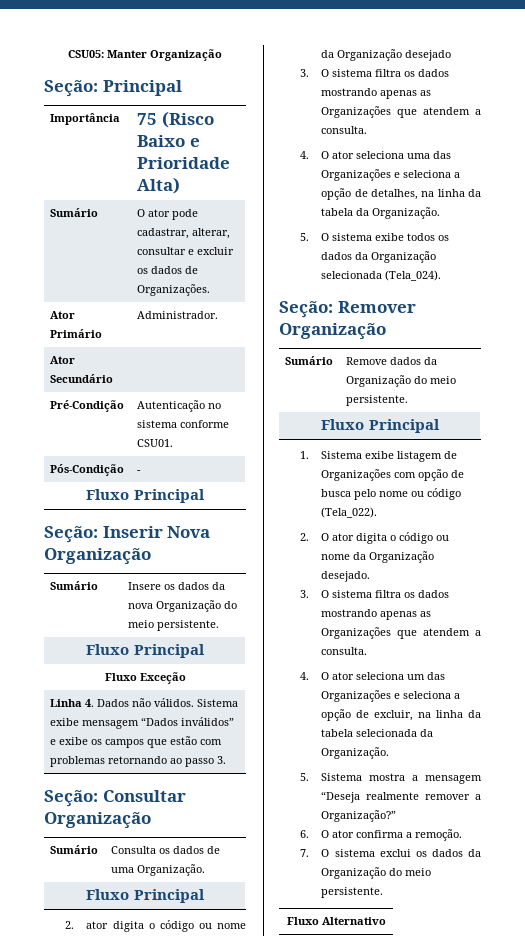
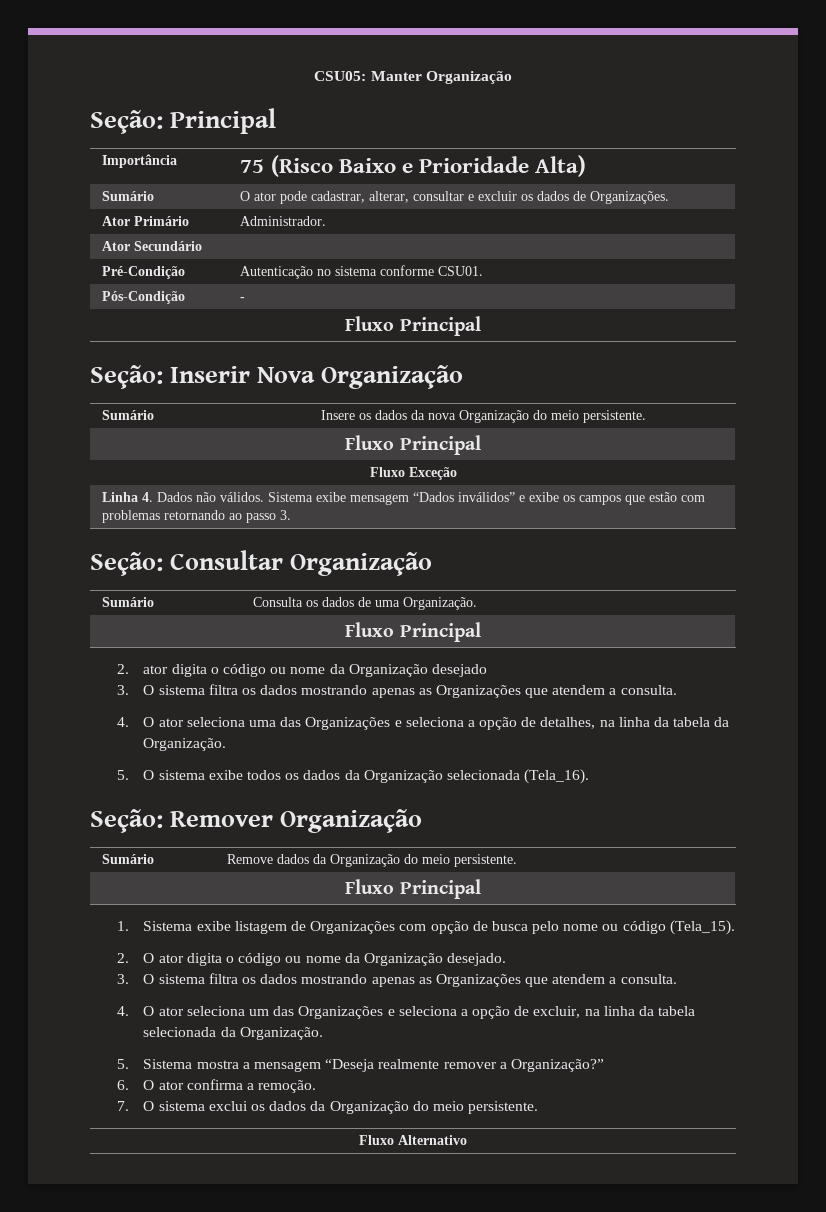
[385,270,442,281] (Tela_024). -> [524,769,590,784] (Tela_16).
[321,507,378,518] (Tela_022). -> [669,920,735,935] (Tela_15).

